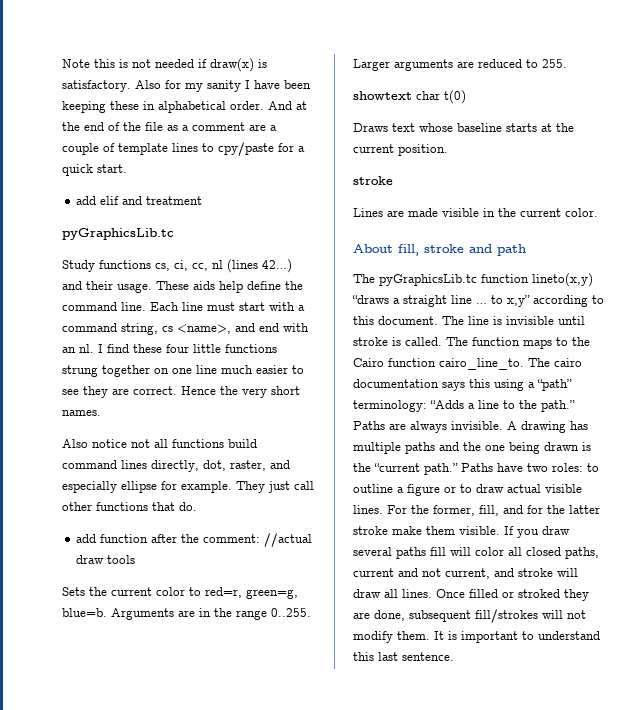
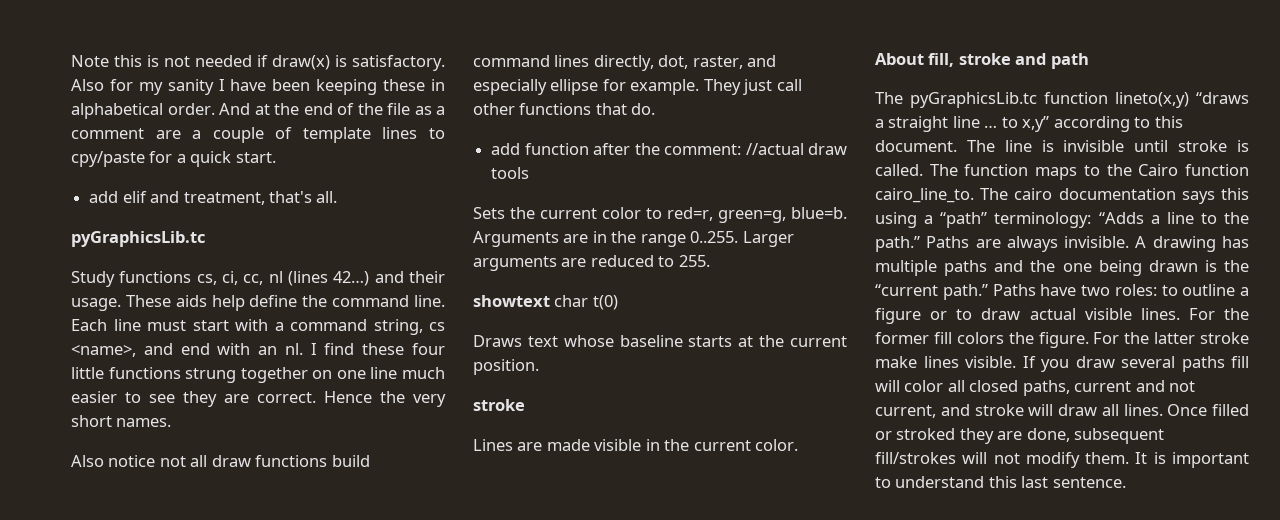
[146,196,203,205] treatment -> [183,191,338,205] treatment, that's all.
(168, 443) none -> [211,455,251,467] draw
[433,505,543,516] former, fill, and for -> [875,332,1120,348] former fill colors the figure. For
[426,526,455,535] them -> [923,356,959,368] lines

